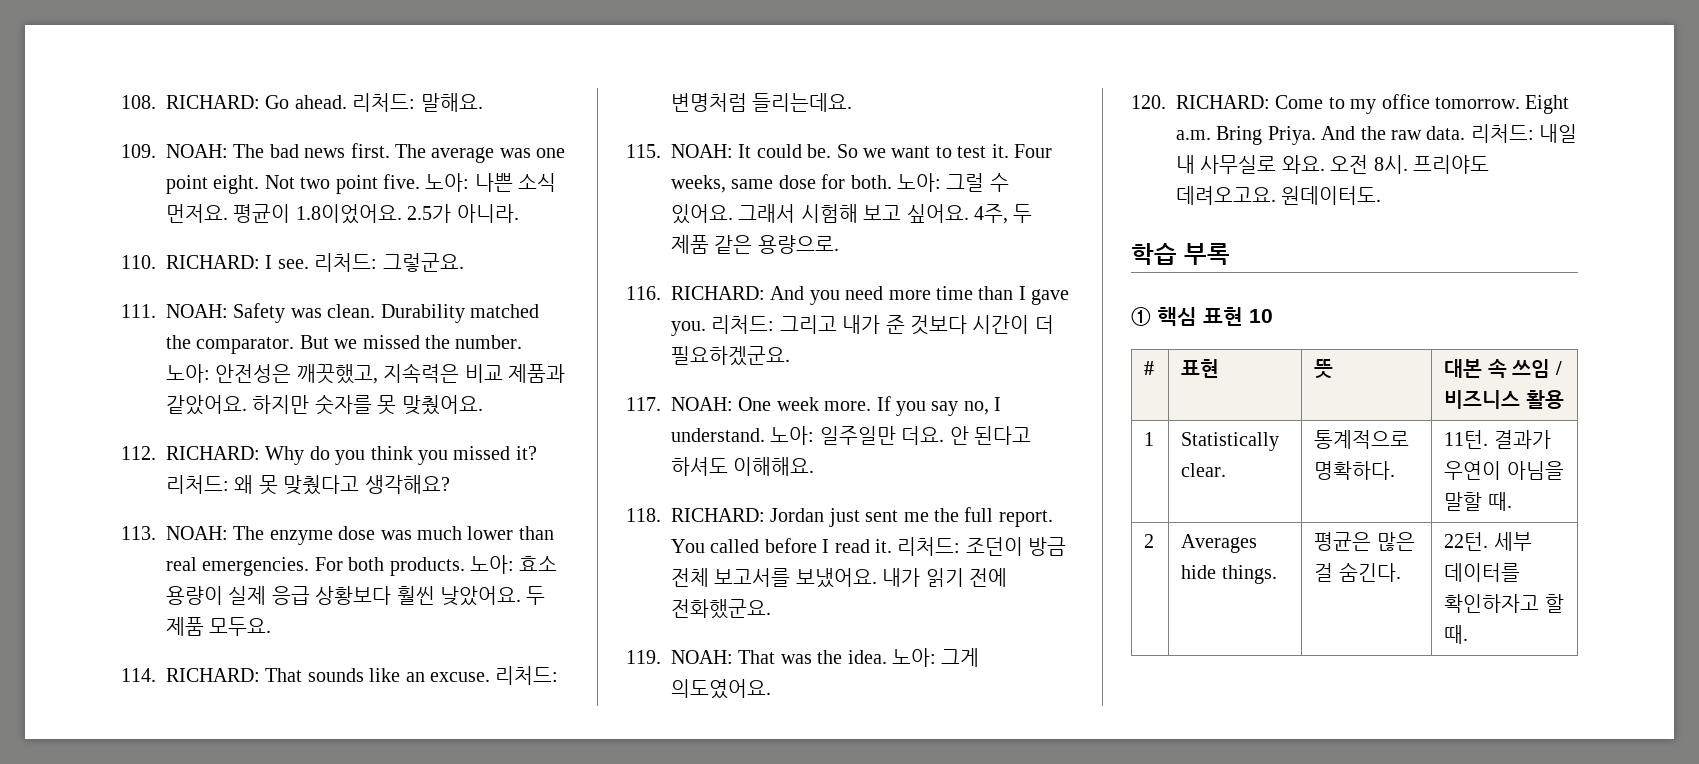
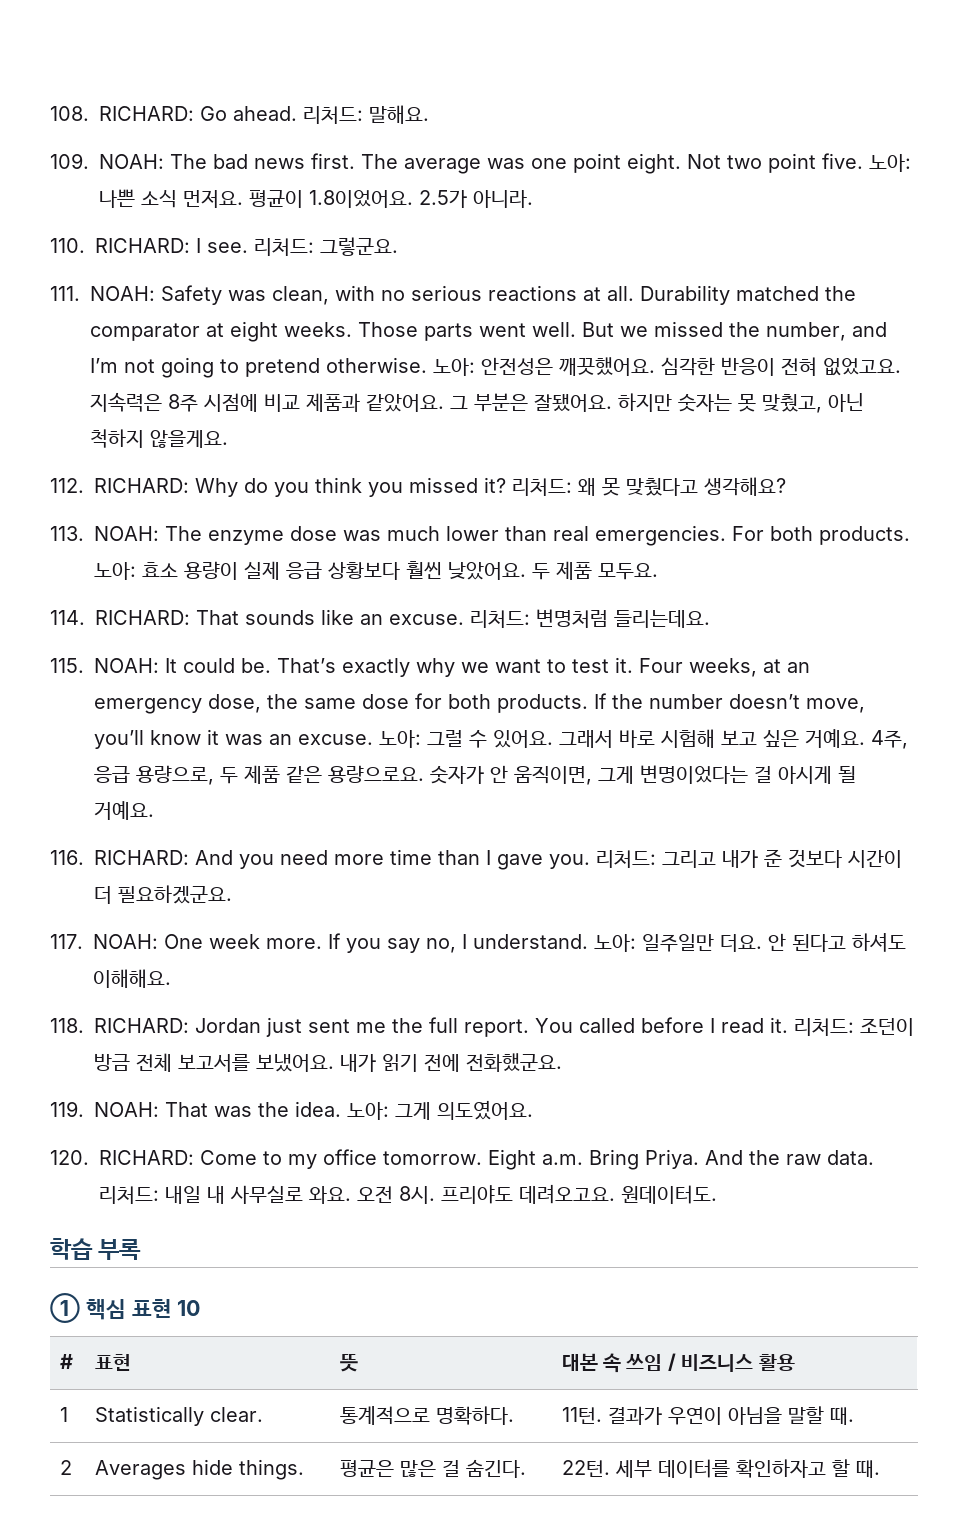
[327,304,539,323] [166,335,523,354] [166,363,565,384] [166,394,483,415] clean. Durability matched the comparator. But we missed the number. 노아: 안전성은 깨끗했고, 지속력은 비교 제품과 같았어요. 하지만 숫자를 못 맞췄어요. -> [272,285,856,305] [90,321,887,342] [90,357,901,378] [90,392,864,413] [90,429,228,448] clean, with no serious reactions at all. Durability matched the comparator at eight weeks. Those parts went well. But we missed the number, and I’m not going to pretend otherwise. 노아: 안전성은 깨끗했어요. 심각한 반응이 전혀 없었고요. 지속력은 8주 시점에 비교 제품과 같았어요. 그 부분은 잘됐어요. 하지만 숫자는 못 맞췄고, 아닌 척하지 않을게요.
[836,144,858,158] So -> [277,658,455,677] That’s exactly why
[731,174,892,189] same dose for both. -> [763,659,810,673] [94,693,865,714] [94,729,373,749] at an emergency dose, the same dose for both products. If the number doesn’t move, you’ll know it was an excuse.
(796, 213) none -> [619,730,655,748] 바로
[906,204,1033,224] [671,235,839,254] 싶어요. 4주, 두 제품 같은 용량으로. -> [763,729,908,749] [94,765,856,785] [94,801,154,820] 싶은 거예요. 4주, 응급 용량으로, 두 제품 같은 용량으로요. 숫자가 안 움직이면, 그게 변명이었다는 걸 아시게 될 거예요.

